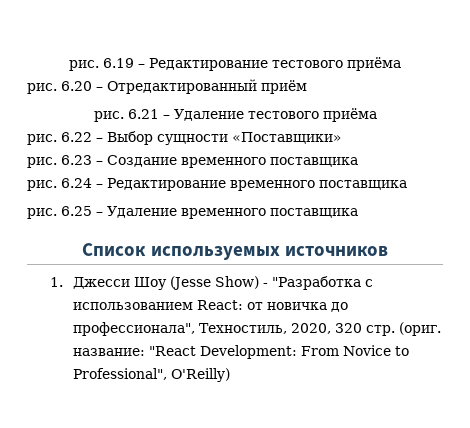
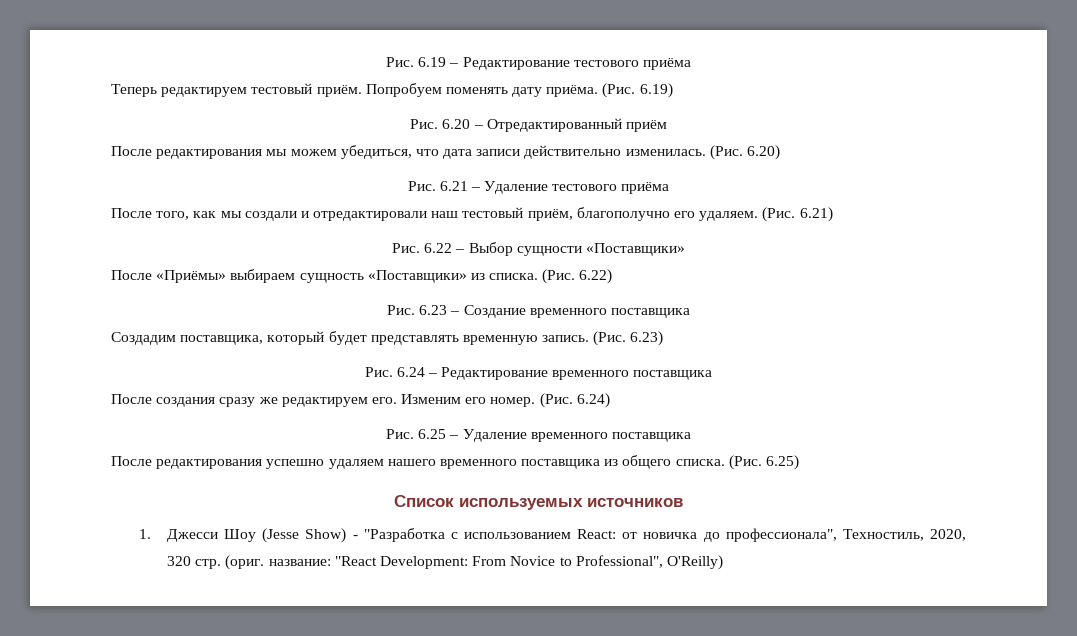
[69,60,99,71] рис. -> [386,57,415,67] Рис.
[27,79,307,94] [93,111,124,122] рис. 6.20 – Отредактированный приём // рис. -> [111,83,673,98] [410,118,667,132] [111,145,781,160] [407,181,436,191] Теперь редактируем тестовый приём. Попробуем поменять дату приёма. (Рис. 6.19) // Рис. 6.20 – Отредактированный приём // После редактирования мы можем убедиться, что дата записи действительно изменилась. (Рис. 6.20) // Рис.
[27,134,57,145] рис. -> [111,207,833,222] [392,243,421,253] После того, как мы создали и отредактировали наш тестовый приём, благополучно его удаляем. (Рис. 6.21) // Рис.
[27,157,57,168] рис. -> [111,269,613,284] [387,305,416,315] После «Приёмы» выбираем сущность «Поставщики» из списка. (Рис. 6.22) // Рис.
[27,180,57,191] рис. -> [111,331,664,346] [364,367,393,377] Создадим поставщика, который будет представлять временную запись. (Рис. 6.23) // Рис.
[27,208,57,219] рис. -> [111,393,610,408] [386,429,415,439] После создания сразу же редактируем его. Изменим его номер. (Рис. 6.24) // Рис.
(358, 213) none -> [111,455,800,470] // После редактирования успешно удаляем нашего временного поставщика из общего списка. (Рис. 6.25)

